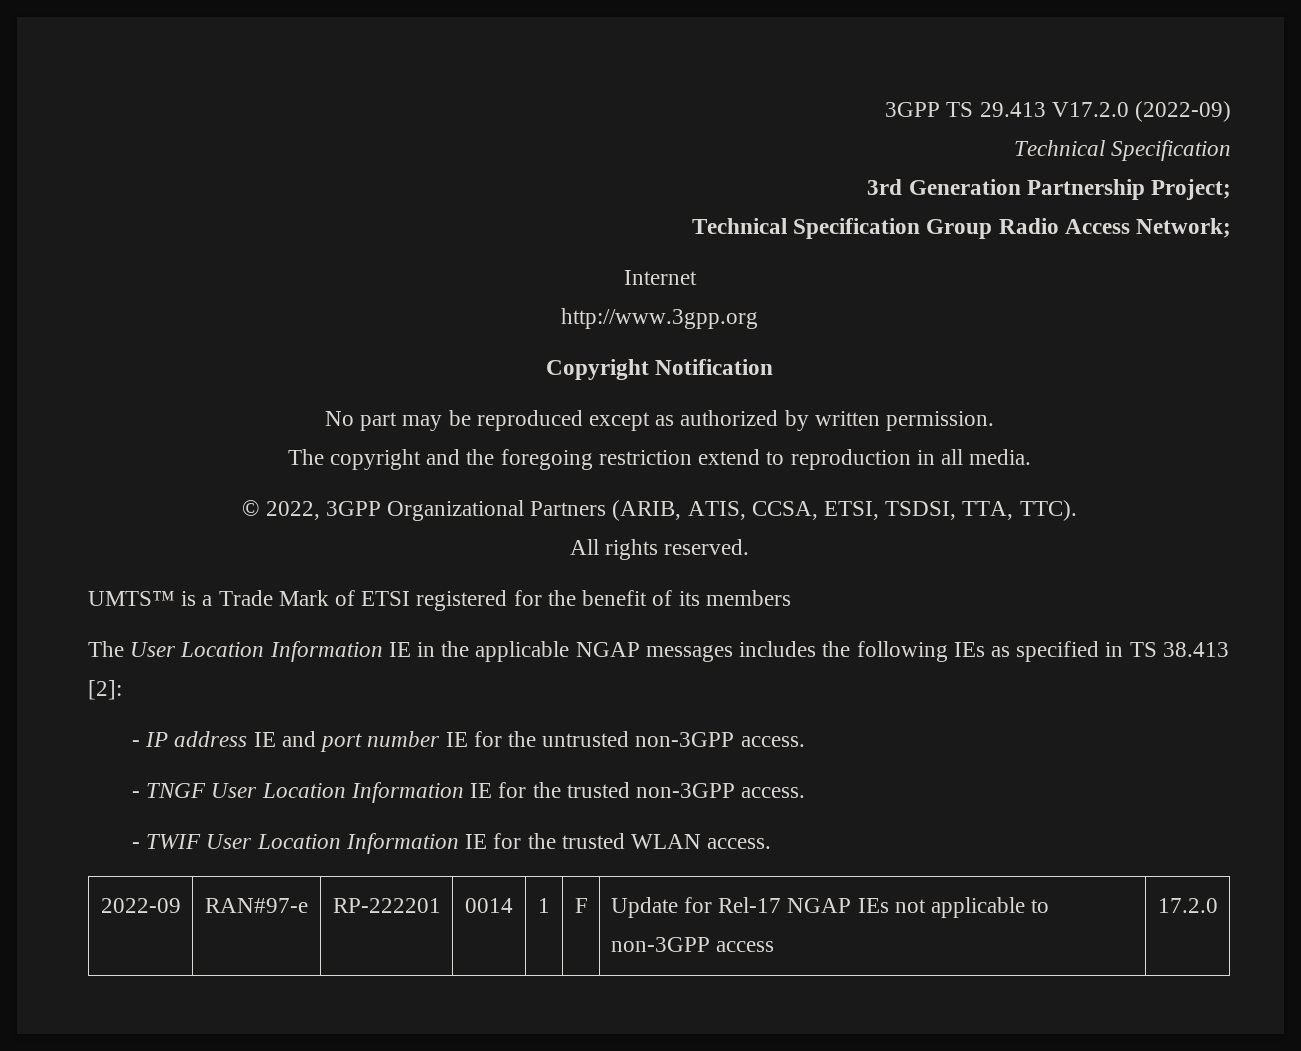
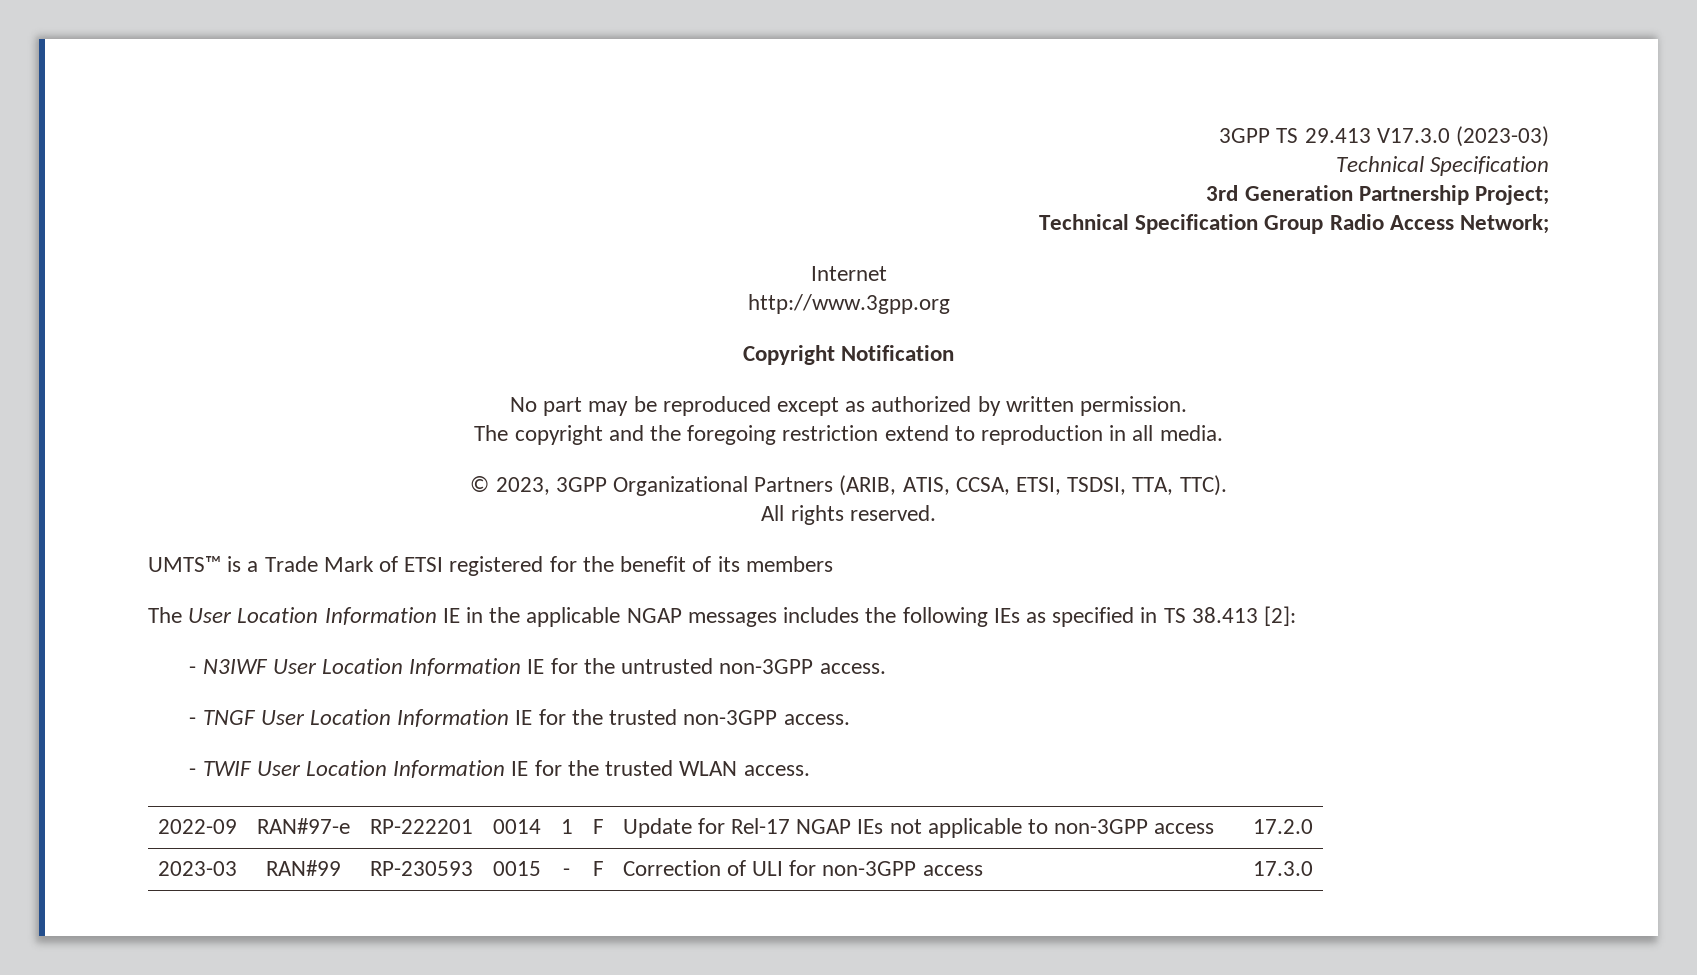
[1051,101,1231,122] V17.2.0 (2022-09) -> [1376,126,1549,147] V17.3.0 (2023-03)
[265,501,320,520] 2022, -> [495,477,550,495] 2023,
[145,731,441,752] IP address IE and port number -> [202,658,522,676] N3IWF User Location Information
(1218, 905) none -> [158,861,237,876] [265,860,341,876] [369,861,473,876] [492,861,541,876] [563,868,570,876] [592,861,604,876] [622,860,983,876] [1252,861,1313,876] // 2023-03 | RAN#99 | RP-230593 | 0015 | - | F | Correction of ULI for non-3GPP access | 17.3.0

